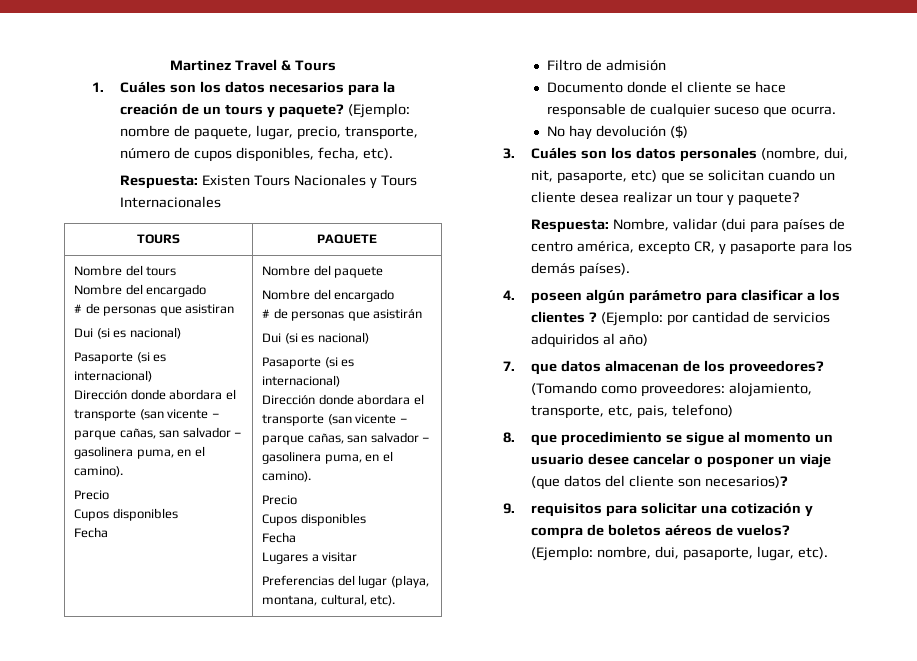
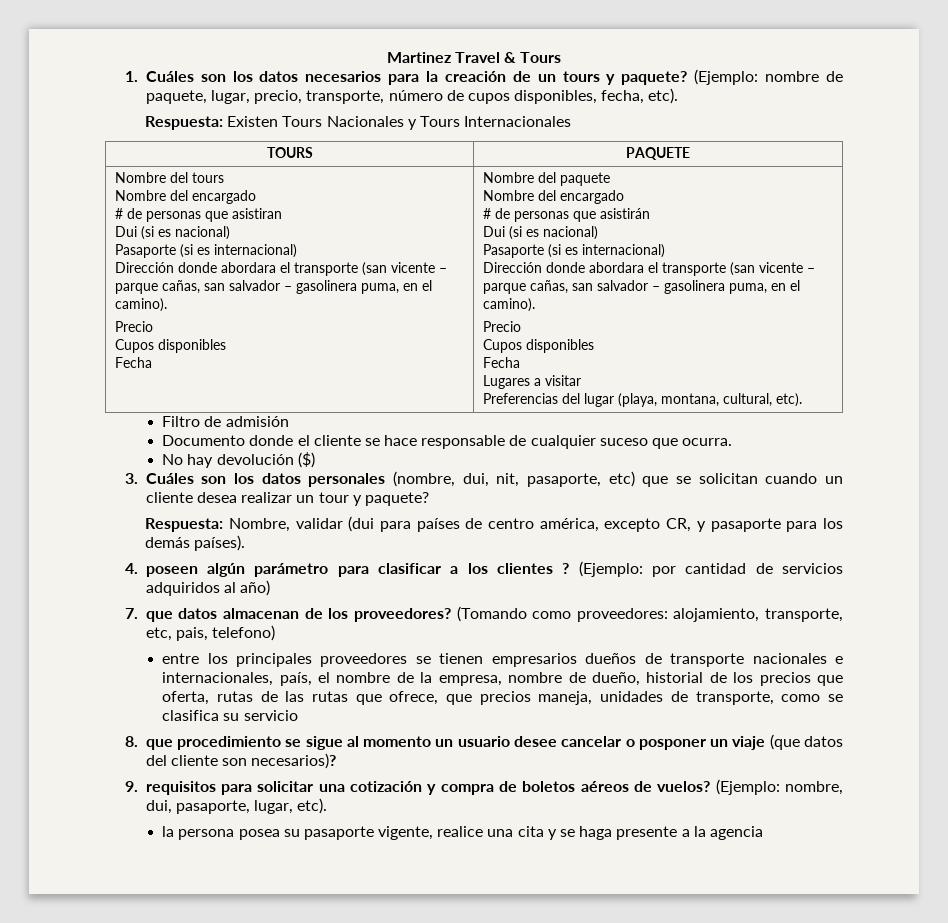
(734, 410) none -> [162,653,844,667] [162,672,844,686] [162,691,843,705] [162,710,298,721] // entre los principales proveedores se tienen empresarios dueños de transporte nacionales e internacionales, país, el nombre de la empresa, nombre de dueño, historial de los precios que oferta, rutas de las rutas que ofrece, que precios maneja, unidades de transporte, como se clasifica su servicio
(828, 553) none -> [162,826,763,840] // la persona posea su pasaporte vigente, realice una cita y se haga presente a la agencia

